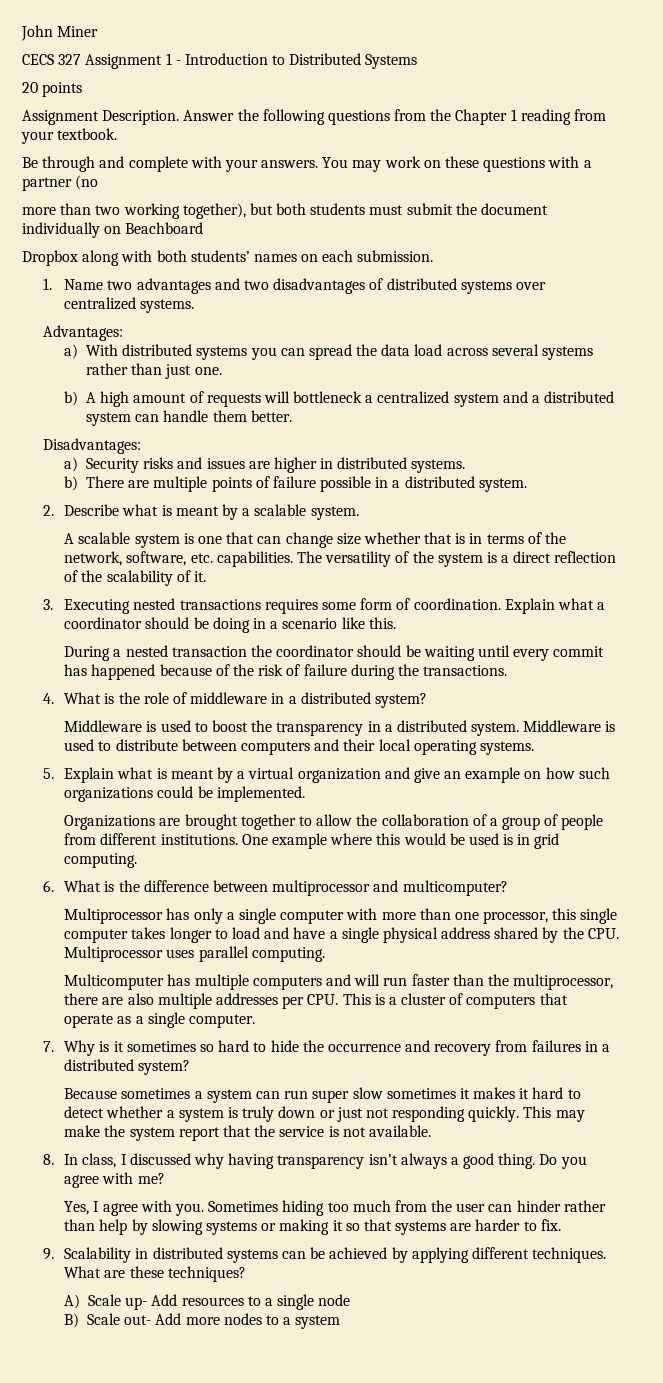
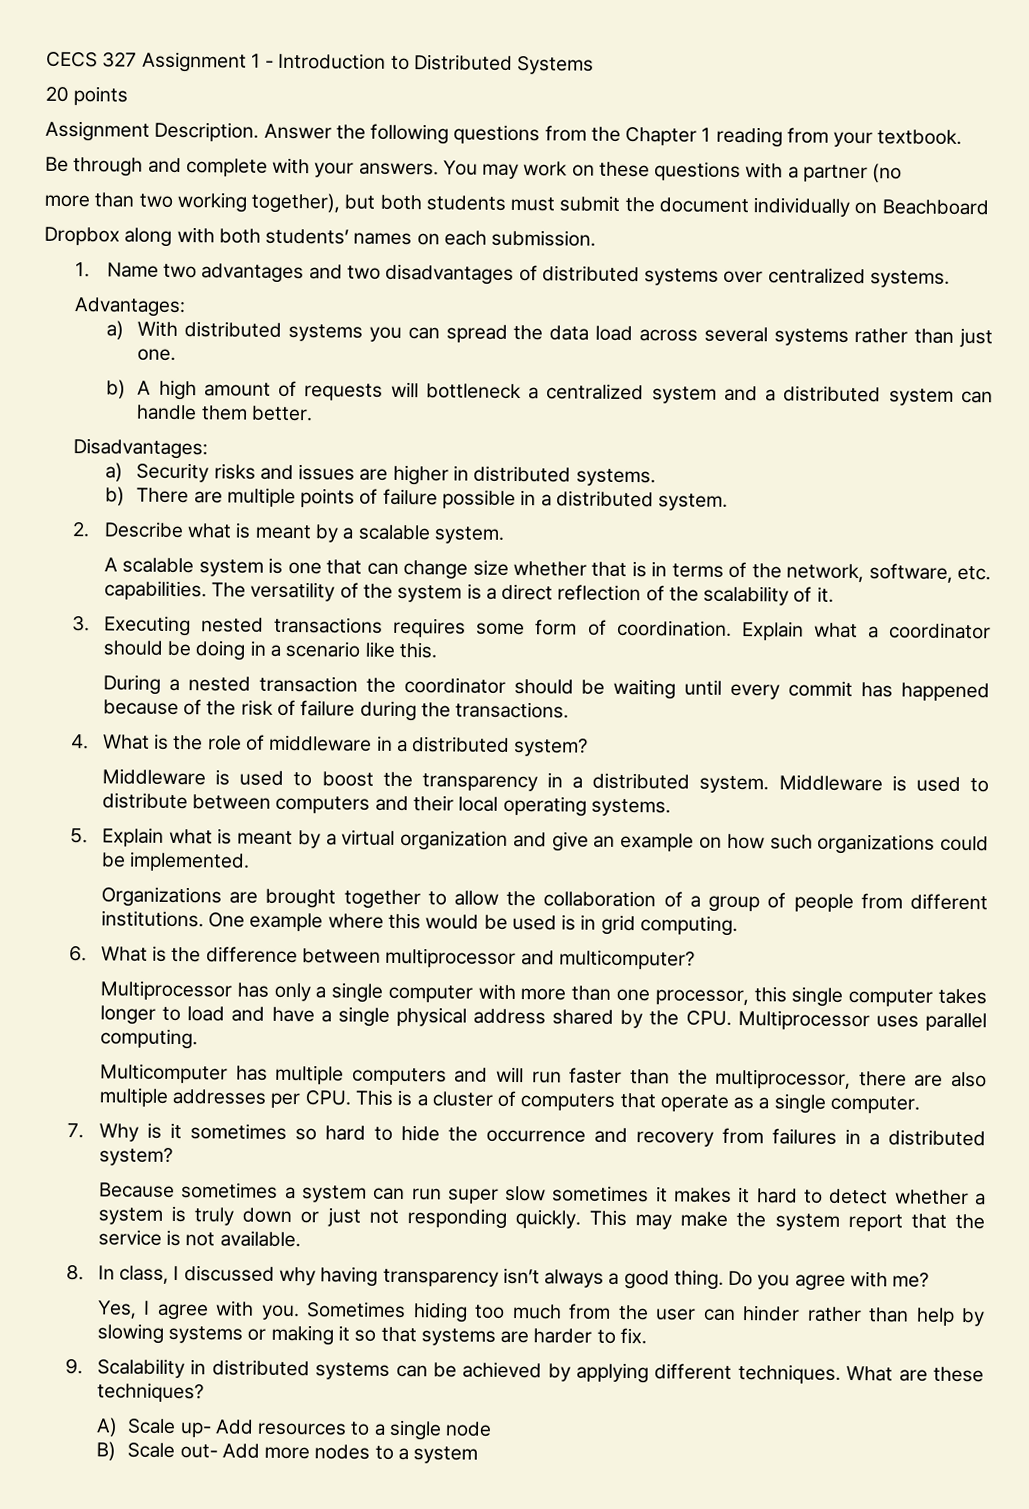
[21,25,99,41] John Miner // -> (46, 59) none

